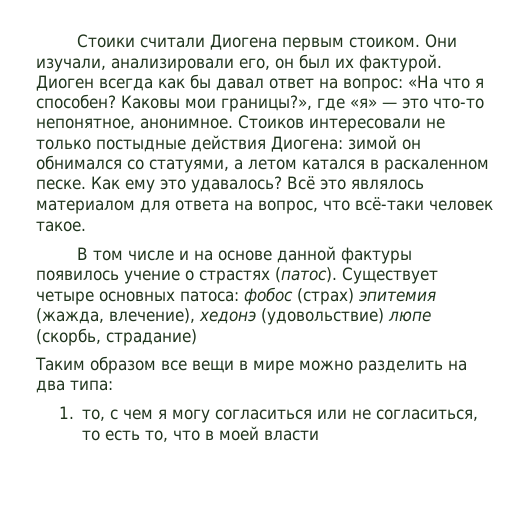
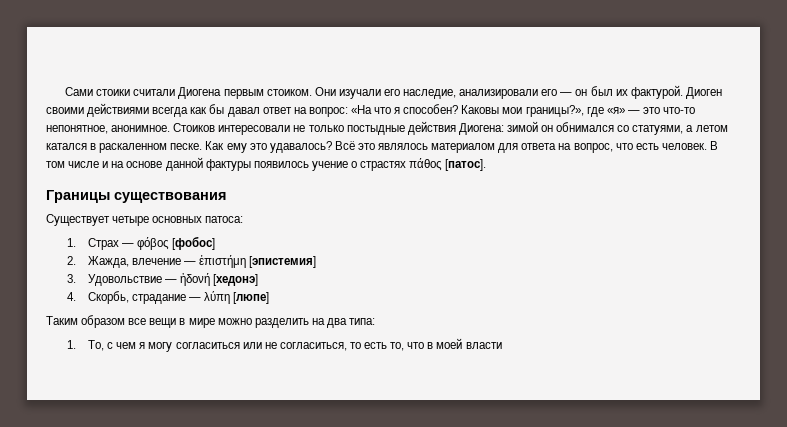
[77,34,136,48] Стоики -> [65,87,131,96] Сами стоики
[36,58,270,72] изучали, анализировали его, -> [338,89,573,99] изучали его наследие, анализировали его —
(94, 83) none -> [46,103,150,117] своими действиями
[355,197,493,211] [36,221,86,232] всё-таки человек такое. // -> [635,143,707,150] есть человек.
[275,267,337,283] (патос). -> [409,158,487,171] [46,190,226,203] πάθος [патос]. // Границы существования //
[244,287,436,305] [36,308,431,325] [36,328,197,346] фобос (страх) эпитемия (жажда, влечение), хедонэ (удовольствие) люпе (скорбь, страдание) -> [67,236,216,250] [67,255,317,268] [67,273,259,286] [67,291,270,304] // 1. Страх — φόβος [фобос] // 2. Жажда, влечение — ἐπιστήμη [эпистемия] // 3. Удовольствие — ἡδονή [хедонэ] // 4. Скорбь, страдание — λύπη [люпе]
[81,409,105,421] то, -> [88,340,105,351] То,

